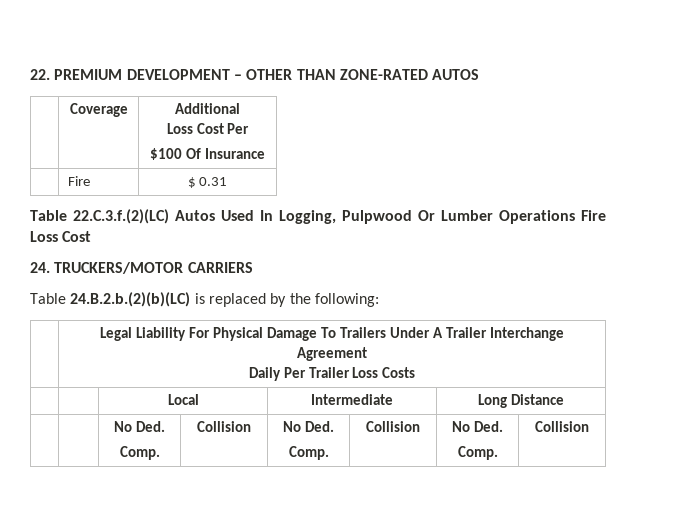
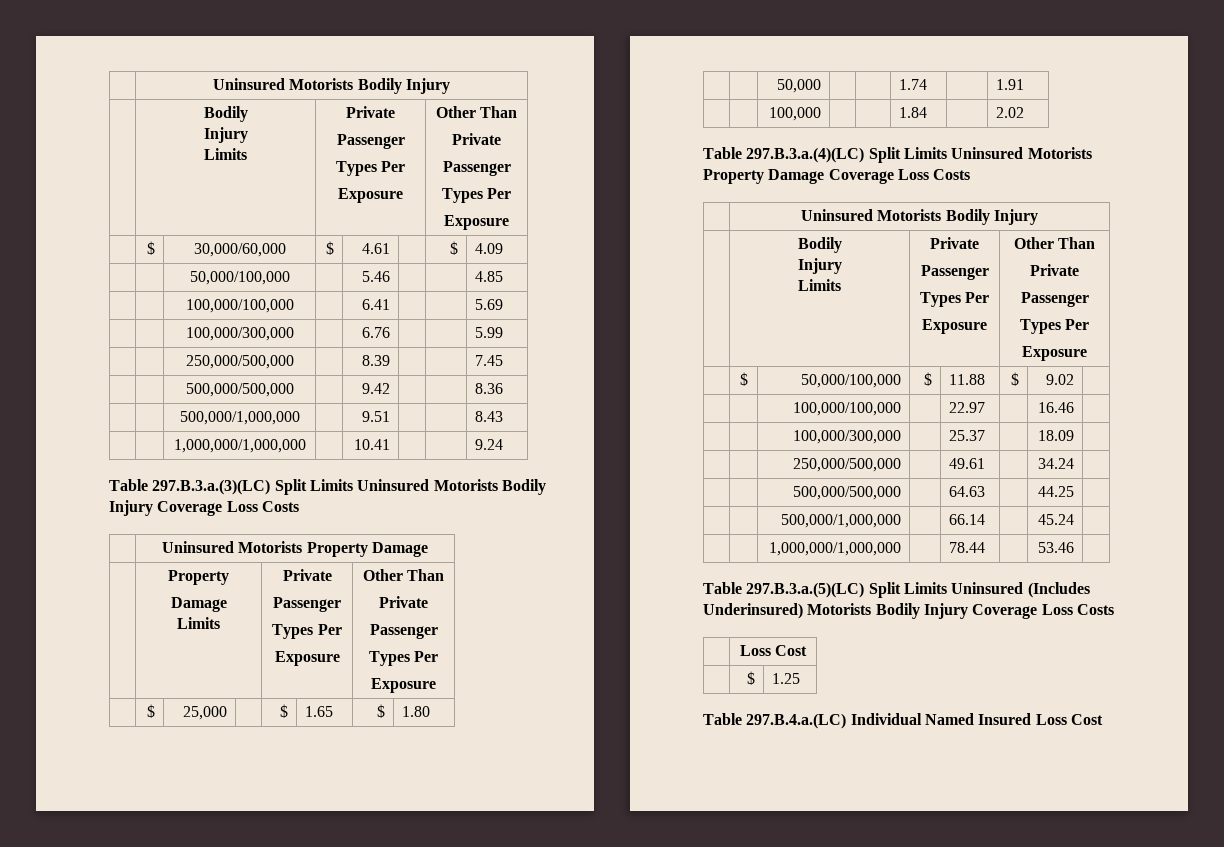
[30,69,480,80] [69,103,128,117] [175,103,240,114] [166,123,250,134] [150,148,265,160] [68,176,91,186] [187,177,228,188] [30,209,606,224] [30,231,92,242] [30,262,253,274] [30,292,379,307] [100,327,564,341] [297,347,367,361] [248,367,416,381] [167,394,199,405] [311,394,393,405] [478,394,564,408] [114,421,165,432] [119,446,160,460] [197,421,251,432] [283,421,334,432] [288,446,329,460] [366,421,420,432] [452,421,503,432] [457,446,498,460] [535,421,589,432] 22. PREMIUM DEVELOPMENT – OTHER THAN ZONE-RATED AUTOS // | Coverage | Additional // Loss Cost Per // $100 Of Insurance // | Fire | $ 0.31 // Table 22.C.3.f.(2)(LC) Autos Used In Logging, Pulpwood Or Lumber Operations Fire Loss Cost // 24. TRUCKERS/MOTOR CARRIERS // Table 24.B.2.b.(2)(b)(LC) is replaced by the following: // | Legal Liability For Physical Damage To Trailers Under A Trailer Interchange Agreement // Daily Per Trailer Loss Costs // | | Local | Intermediate | Long Distance // | | No Ded. // Comp. | Collision | No Ded. // Comp. | Collision | No Ded. // Comp. | Collision -> [213,78,450,94] [203,106,248,122] [203,127,248,143] [204,148,247,160] [346,106,395,118] [336,134,405,149] [335,161,406,176] [338,188,403,203] [435,106,518,118] [452,133,501,145] [442,161,511,176] [441,188,512,203] [444,215,509,230] [146,241,155,255] [193,243,286,257] [325,241,334,255] [361,243,390,254] [449,241,458,255] [475,243,504,254] [189,271,290,285] [361,271,390,282] [475,271,504,282] [185,299,294,313] [361,299,390,310] [475,299,504,310] [185,327,294,341] [361,327,390,338] [475,327,504,338] [185,355,294,369] [361,355,390,366] [475,355,504,366] [185,383,294,397] [361,383,390,394] [475,383,504,394] [179,411,300,425] [361,411,390,422] [475,411,504,422] [173,439,306,453] [353,439,390,450] [475,439,504,450] [109,479,546,495] [109,500,299,516] [162,541,428,557] [168,570,229,585] [170,597,227,612] [177,617,220,629] [282,569,332,581] [273,597,341,612] [272,624,342,639] [274,651,340,666] [362,569,445,581] [379,596,428,608] [369,624,438,639] [368,651,439,666] [371,678,436,693] [146,704,155,718] [182,706,227,720] [279,704,288,718] [305,706,334,717] [376,704,385,718] [402,706,431,717] [776,79,821,93] [899,79,928,90] [996,79,1025,90] [768,107,821,121] [899,107,928,118] [996,107,1025,118] [703,147,1092,163] [703,169,971,184] [801,209,1038,225] [797,237,842,253] [797,258,842,274] [798,279,841,291] [930,237,979,249] [920,265,989,280] [919,292,990,307] [922,319,987,334] [1013,237,1096,249] [1030,264,1079,276] [1020,292,1089,307] [1019,319,1090,334] [1022,346,1087,361] [739,372,748,386] [800,374,901,388] [923,372,932,386] [949,374,986,385] [1010,372,1019,386] [1045,374,1074,385] [792,402,901,416] [949,402,986,413] [1037,402,1074,413] [792,430,901,444] [949,430,986,441] [1037,430,1074,441] [792,458,901,472] [949,458,986,469] [1037,458,1074,469] [792,486,901,500] [949,486,986,497] [1037,486,1074,497] [780,514,901,528] [949,514,986,525] [1037,514,1074,525] [768,542,901,556] [949,542,986,553] [1037,542,1074,553] [703,582,1090,598] [703,603,1114,619] [739,645,808,656] [746,671,755,685] [772,673,801,684] [703,713,1103,729] | Uninsured Motorists Bodily Injury // | Bodily // Injury // Limits | Private // Passenger // Types Per // Exposure | Other Than // Private // Passenger // Types Per // Exposure // | $ | 30,000/60,000 | $ | 4.61 | | $ | 4.09 // | | 50,000/100,000 | | 5.46 | | | 4.85 // | | 100,000/100,000 | | 6.41 | | | 5.69 // | | 100,000/300,000 | | 6.76 | | | 5.99 // | | 250,000/500,000 | | 8.39 | | | 7.45 // | | 500,000/500,000 | | 9.42 | | | 8.36 // | | 500,000/1,000,000 | | 9.51 | | | 8.43 // | | 1,000,000/1,000,000 | | 10.41 | | | 9.24 // Table 297.B.3.a.(3)(LC) Split Limits Uninsured Motorists Bodily Injury Coverage Loss Costs // | Uninsured Motorists Property Damage // | Property // Damage // Limits | Private // Passenger // Types Per // Exposure | Other Than // Private // Passenger // Types Per // Exposure // | $ | 25,000 | | $ | 1.65 | $ | 1.80 // | | 50,000 | | | 1.74 | | 1.91 // | | 100,000 | | | 1.84 | | 2.02 // Table 297.B.3.a.(4)(LC) Split Limits Uninsured Motorists Property Damage Coverage Loss Costs // | Uninsured Motorists Bodily Injury // | Bodily // Injury // Limits | Private // Passenger // Types Per // Exposure | Other Than // Private // Passenger // Types Per // Exposure // | $ | 50,000/100,000 | $ | 11.88 | $ | 9.02 | // | | 100,000/100,000 | | 22.97 | | 16.46 | // | | 100,000/300,000 | | 25.37 | | 18.09 | // | | 250,000/500,000 | | 49.61 | | 34.24 | // | | 500,000/500,000 | | 64.63 | | 44.25 | // | | 500,000/1,000,000 | | 66.14 | | 45.24 | // | | 1,000,000/1,000,000 | | 78.44 | | 53.46 | // Table 297.B.3.a.(5)(LC) Split Limits Uninsured (Includes Underinsured) Motorists Bodily Injury Coverage Loss Costs // | Loss Cost // | $ | 1.25 // Table 297.B.4.a.(LC) Individual Named Insured Loss Cost

